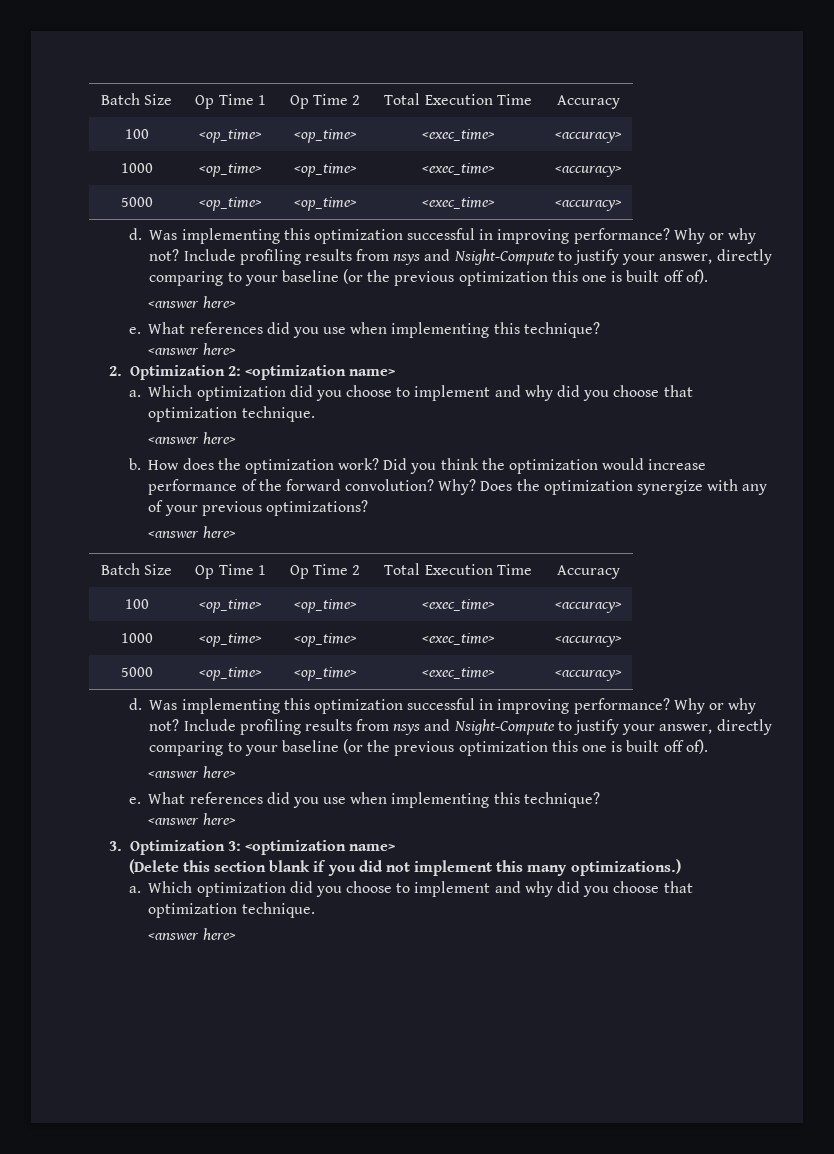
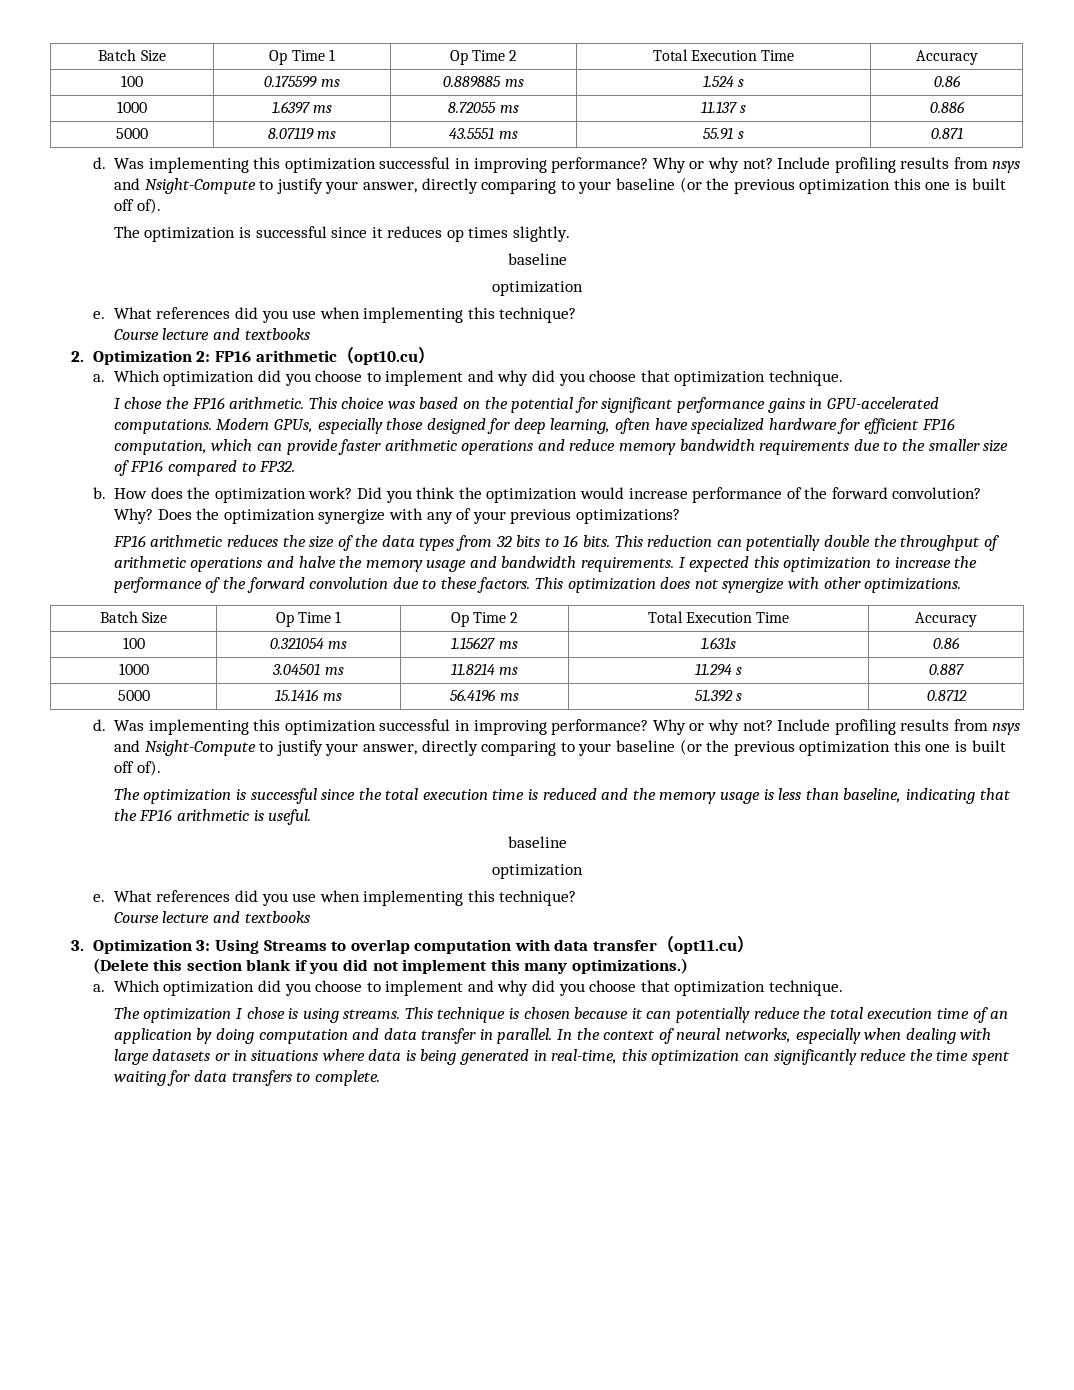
[199,129,262,143] [293,129,357,143] [421,129,495,141] [554,132,622,143] [120,163,153,173] [199,163,262,177] [293,163,357,177] [421,163,495,175] [554,166,622,177] [120,197,153,207] [199,197,262,211] [293,197,357,211] [421,197,495,209] [554,200,622,211] <op_time> | <op_time> | <exec_time> | <accuracy> // 1000 | <op_time> | <op_time> | <exec_time> | <accuracy> // 5000 | <op_time> | <op_time> | <exec_time> | <accuracy> -> [264,75,340,88] [443,76,524,88] [702,75,745,87] [933,75,961,87] [117,101,147,113] [271,101,333,114] [448,102,519,113] [700,101,747,113] [929,101,965,113] [116,128,148,139] [267,127,337,140] [449,127,518,139] [703,127,744,140] [930,127,963,139] 0.175599 ms | 0.889885 ms | 1.524 s | 0.86 // 1000 | 1.6397 ms | 8.72055 ms | 11.137 s | 0.886 // 5000 | 8.07119 ms | 43.5551 ms | 55.91 s | 0.871
[148,296,236,308] <answer here> -> [113,226,571,242] [507,253,567,265] [492,281,583,296] The optimization is successful since it reduces op times slightly. // baseline // optimization
[148,343,236,355] <answer here> -> [113,328,310,340] Course lecture and textbooks
[244,365,396,380] <optimization name> -> [214,347,435,365] FP16 arithmetic（opt10.cu）
[148,432,236,444] <answer here> -> [113,397,939,413] [113,418,955,434] [113,439,1009,455] [113,460,296,476] I chose the FP16 arithmetic. This choice was based on the potential for significant performance gains in GPU-accelerated computations. Modern GPUs, especially those designed for deep learning, often have specialized hardware for efficient FP16 computation, which can provide faster arithmetic operations and reduce memory bandwidth requirements due to the smaller size of FP16 compared to FP32.
[148,526,236,538] <answer here> -> [112,535,999,551] [113,556,978,572] [113,577,962,593] FP16 arithmetic reduces the size of the data types from 32 bits to 16 bits. This reduction can potentially double the throughput of arithmetic operations and halve the memory usage and bandwidth requirements. I expected this optimization to increase the performance of the forward convolution due to these factors. This optimization does not synergize with other optimizations.
[199,599,262,613] [293,599,357,613] [421,599,495,611] [554,602,622,613] [120,633,153,643] [199,633,262,647] [293,633,357,647] [421,633,495,645] [554,636,622,647] [120,667,153,677] [199,667,262,681] [293,667,357,681] [421,667,495,679] [554,670,622,681] <op_time> | <op_time> | <exec_time> | <accuracy> // 1000 | <op_time> | <op_time> | <exec_time> | <accuracy> // 5000 | <op_time> | <op_time> | <exec_time> | <accuracy> -> [269,637,348,649] [451,637,518,649] [701,637,736,649] [933,637,960,649] [118,663,149,675] [272,663,344,675] [450,663,519,675] [694,663,743,676] [929,664,964,675] [117,690,150,701] [275,689,342,701] [450,689,519,702] [694,689,743,702] [926,689,967,701] 0.321054 ms | 1.15627 ms | 1.631s | 0.86 // 1000 | 3.04501 ms | 11.8214 ms | 11.294 s | 0.887 // 5000 | 15.1416 ms | 56.4196 ms | 51.392 s | 0.8712
[148,766,236,778] <answer here> -> [113,788,1011,804] [113,809,312,825] [507,836,567,848] [492,864,583,879] The optimization is successful since the total execution time is reduced and the memory usage is less than baseline, indicating that the FP16 arithmetic is useful. // baseline // optimization
[148,813,236,825] <answer here> -> [113,911,310,923] Course lecture and textbooks
[244,840,396,855] <optimization name> -> [214,936,755,954] Using Streams to overlap computation with data transfer（opt11.cu）
[148,928,236,940] <answer here> -> [113,1007,1009,1023] [113,1028,992,1044] [113,1049,1010,1065] [113,1070,380,1086] The optimization I chose is using streams. This technique is chosen because it can potentially reduce the total execution time of an application by doing computation and data transfer in parallel. In the context of neural networks, especially when dealing with large datasets or in situations where data is being generated in real-time, this optimization can significantly reduce the time spent waiting for data transfers to complete.

